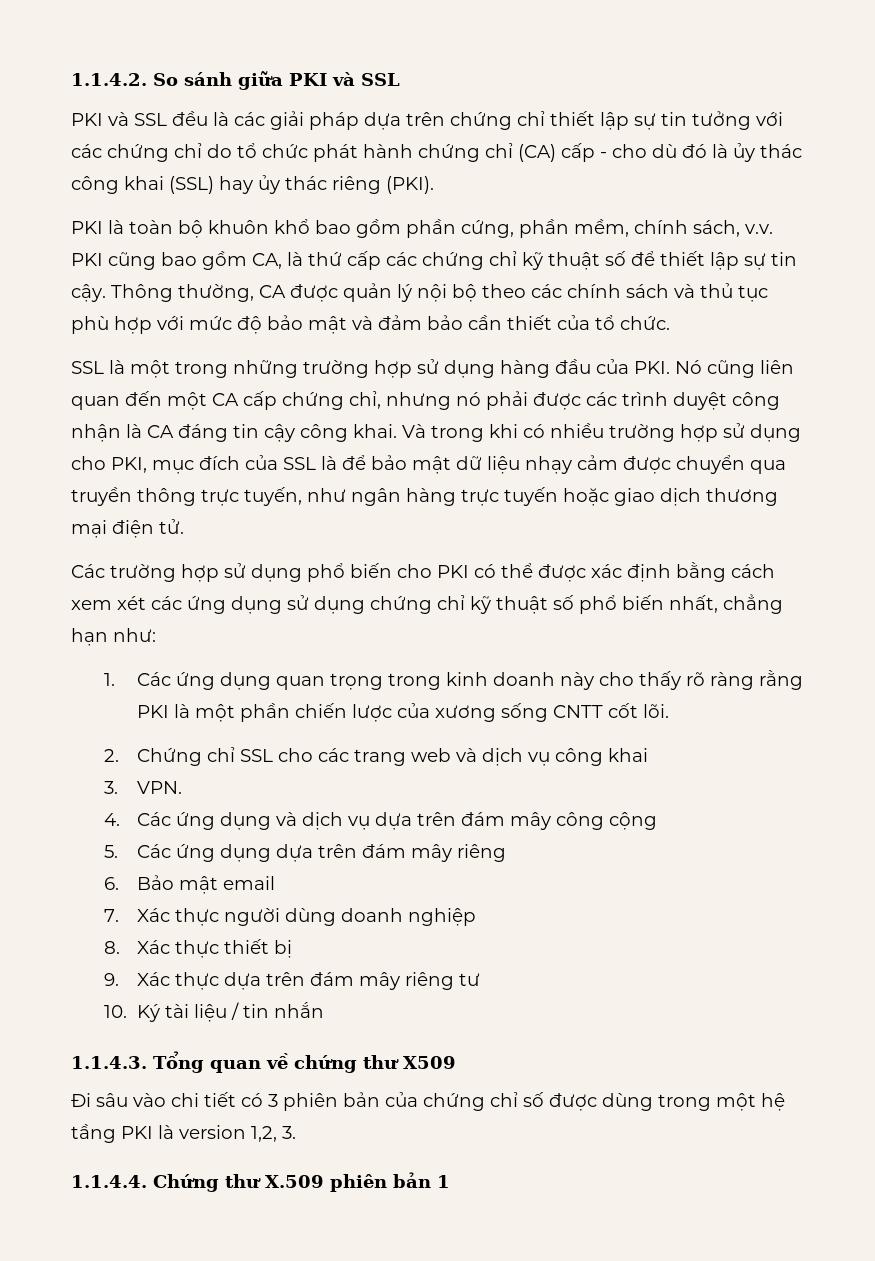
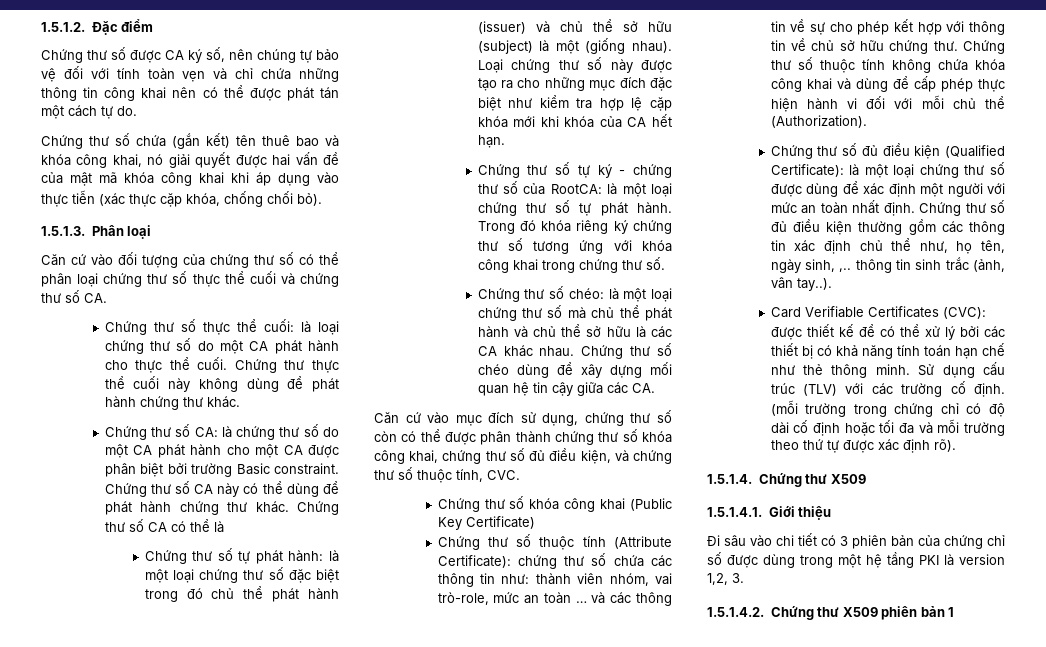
[71,71,400,90] [71,111,783,130] [71,143,802,162] [71,175,434,194] [71,219,773,238] [71,251,797,270] [71,283,768,302] [71,315,670,334] [71,359,794,378] [71,391,780,410] [71,423,801,442] [71,455,786,474] [71,487,778,506] [71,519,184,538] [71,562,775,582] [71,594,783,614] [71,628,156,646] [103,670,803,690] [136,703,669,722] [103,747,648,766] [103,781,182,794] [103,812,657,830] [103,844,506,862] [103,875,275,894] [103,908,476,926] [103,939,292,958] [103,972,480,990] [103,1002,324,1022] [71,1051,456,1073] 1.1.4.2. So sánh giữa PKI và SSL // PKI và SSL đều là các giải pháp dựa trên chứng chỉ thiết lập sự tin tưởng với các chứng chỉ do tổ chức phát hành chứng chỉ (CA) cấp - cho dù đó là ủy thác công khai (SSL) hay ủy thác riêng (PKI). // PKI là toàn bộ khuôn khổ bao gồm phần cứng, phần mềm, chính sách, v.v. PKI cũng bao gồm CA, là thứ cấp các chứng chỉ kỹ thuật số để thiết lập sự tin cậy. Thông thường, CA được quản lý nội bộ theo các chính sách và thủ tục phù hợp với mức độ bảo mật và đảm bảo cần thiết của tổ chức. // SSL là một trong những trường hợp sử dụng hàng đầu của PKI. Nó cũng liên quan đến một CA cấp chứng chỉ, nhưng nó phải được các trình duyệt công nhận là CA đáng tin cậy công khai. Và trong khi có nhiều trường hợp sử dụng cho PKI, mục đích của SSL là để bảo mật dữ liệu nhạy cảm được chuyển qua truyền thông trực tuyến, như ngân hàng trực tuyến hoặc giao dịch thương mại điện tử. // Các trường hợp sử dụng phổ biến cho PKI có thể được xác định bằng cách xem xét các ứng dụng sử dụng chứng chỉ kỹ thuật số phổ biến nhất, chẳng hạn như: // 1. Các ứng dụng quan trọng trong kinh doanh này cho thấy rõ ràng rằng PKI là một phần chiến lược của xương sống CNTT cốt lõi. // 2. Chứng chỉ SSL cho các trang web và dịch vụ công khai // 3. VPN. // 4. Các ứng dụng và dịch vụ dựa trên đám mây công cộng // 5. Các ứng dụng dựa trên đám mây riêng // 6. Bảo mật email // 7. Xác thực người dùng doanh nghiệp // 8. Xác thực thiết bị // 9. Xác thực dựa trên đám mây riêng tư // 10. Ký tài liệu / tin nhắn // 1.1.4.3. Tổng quan về chứng thư X509 -> [41,19,154,35] [41,47,339,63] [41,66,339,82] [41,85,339,101] [41,105,137,119] [41,133,339,149] [41,152,340,168] [41,172,339,186] [41,190,322,207] [41,225,152,239] [41,252,339,268] [41,271,339,287] [41,290,107,303] [104,319,339,335] [104,338,339,354] [104,357,339,373] [104,376,339,392] [104,396,240,410] [104,424,339,440] [104,444,339,458] [104,463,339,477] [104,481,339,497] [104,501,339,515] [104,519,224,533] [144,548,340,564] [144,567,339,583] [144,586,340,602] [477,19,672,34] [477,38,672,54] [477,57,672,73] [477,77,672,91] [477,95,672,111] [477,114,672,128] [477,135,505,148] [477,162,672,178] [477,181,672,197] [477,200,672,216] [477,220,672,234] [477,238,672,254] [477,257,665,273] [477,286,672,302] [477,305,672,321] [477,324,672,338] [477,343,672,359] [477,362,672,378] [477,382,655,396] [374,410,672,426] [374,429,672,445] [374,448,672,464] [374,467,520,483] [437,496,672,512] [437,516,535,530] [437,534,672,550] [437,553,672,569] [437,573,672,587] [437,592,672,606] [770,19,1005,35] [770,38,1005,54] [770,57,1005,73] [770,76,1005,92] [770,95,1005,112] [770,115,867,128] [770,143,1005,159] [770,162,1005,178] [770,181,1005,197] [770,200,1005,216] [770,219,1005,235] [770,238,1005,254] [770,257,1005,273] [770,277,832,291] [770,306,986,319] [770,324,1005,340] [770,343,1005,359] [770,362,1005,378] [770,381,1005,397] [770,400,1005,417] [770,419,1005,436] [770,439,956,453] [707,473,866,487] [707,506,832,520] 1.5.1.2. Đặc điểm // Chứng thư số được CA ký số, nên chúng tự bảo vệ đối với tính toàn vẹn và chỉ chứa những thông tin công khai nên có thể được phát tán một cách tự do. // Chứng thư số chứa (gắn kết) tên thuê bao và khóa công khai, nó giải quyết được hai vấn đề của mật mã khóa công khai khi áp dụng vào thực tiễn (xác thực cặp khóa, chống chối bỏ). // 1.5.1.3. Phân loại // Căn cứ vào đối tượng của chứng thư số có thể phân loại chứng thư số thực thể cuối và chứng thư số CA. // Chứng thư số thực thể cuối: là loại chứng thư số do một CA phát hành cho thực thể cuối. Chứng thư thực thể cuối này không dùng để phát hành chứng thư khác. // Chứng thư số CA: là chứng thư số do một CA phát hành cho một CA được phân biệt bởi trường Basic constraint. Chứng thư số CA này có thể dùng để phát hành chứng thư khác. Chứng thư số CA có thể là // Chứng thư số tự phát hành: là một loại chứng thư số đặc biệt trong đó chủ thể phát hành (issuer) và chủ thể sở hữu (subject) là một (giống nhau). Loại chứng thư số này được tạo ra cho những mục đích đặc biệt như kiểm tra hợp lệ cặp khóa mới khi khóa của CA hết hạn. // Chứng thư số tự ký - chứng thư số của RootCA: là một loại chứng thư số tự phát hành. Trong đó khóa riêng ký chứng thư số tương ứng với khóa công khai trong chứng thư số. // Chứng thư số chéo: là một loại chứng thư số mà chủ thể phát hành và chủ thể sở hữu là các CA khác nhau. Chứng thư số chéo dùng để xây dựng mối quan hệ tin cậy giữa các CA. // Căn cứ vào mục đích sử dụng, chứng thư số còn có thể được phân thành chứng thư số khóa công khai, chứng thư số đủ điều kiện, và chứng thư số thuộc tính, CVC. // Chứng thư số khóa công khai (Public Key Certificate) // Chứng thư số thuộc tính (Attribute Certificate): chứng thư số chứa các thông tin như: thành viên nhóm, vai trò-role, mức an toàn … và các thông tin về sự cho phép kết hợp với thông tin về chủ sở hữu chứng thư. Chứng thư số thuộc tính không chứa khóa công khai và dùng để cấp phép thực hiện hành vi đối với mỗi chủ thể (Authorization). // Chứng thư số đủ điều kiện (Qualified Certificate): là một loại chứng thư số được dùng để xác định một người với mức an toàn nhất định. Chứng thư số đủ điều kiện thường gồm các thông tin xác định chủ thể như, họ tên, ngày sinh, ,.. thông tin sinh trắc (ảnh, vân tay..). // Card Verifiable Certificates (CVC): được thiết kế để có thể xử lý bởi các thiết bị có khả năng tính toán hạn chế như thẻ thông minh. Sử dụng cấu trúc (TLV) với các trường cố định. (mỗi trường trong chứng chỉ có độ dài cố định hoặc tối đa và mỗi trường theo thứ tự được xác định rõ). // 1.5.1.4. Chứng thư X509 // 1.5.1.4.1. Giới thiệu
[71,1174,324,1192] 1.1.4.4. Chứng thư X.509 -> [707,606,878,620] 1.5.1.4.2. Chứng thư X509

